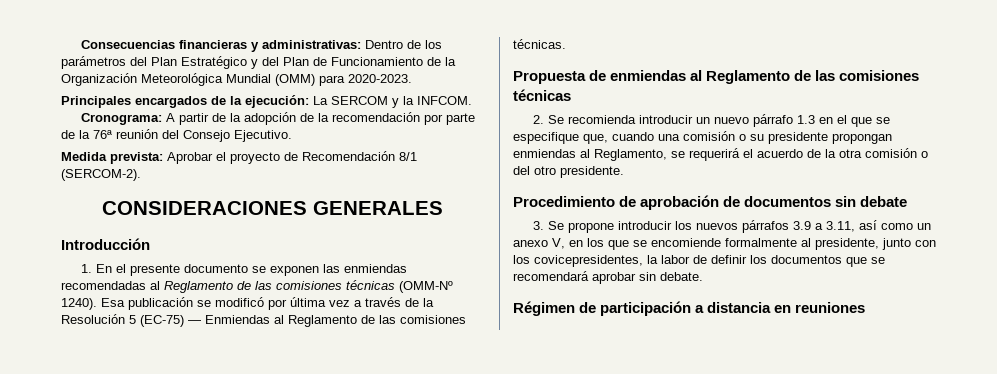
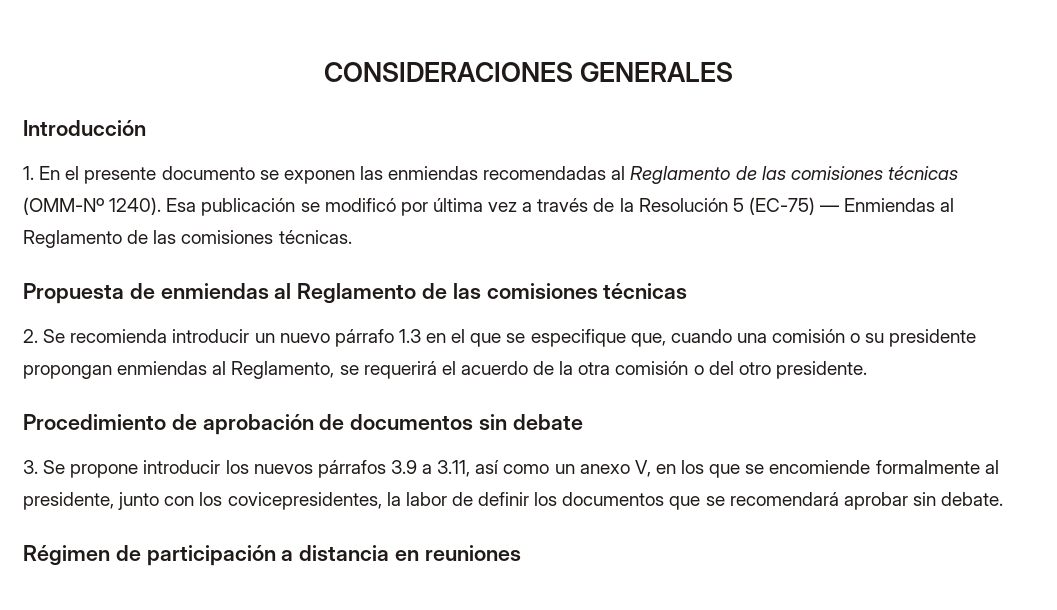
[81,40,443,52] [61,56,456,69] [61,73,412,86] [61,95,472,108] [81,112,476,125] [61,129,292,142] [61,151,417,164] [61,169,141,181] Consecuencias financieras y administrativas: Dentro de los parámetros del Plan Estratégico y del Plan de Funcionamiento de la Organización Meteorológica Mundial (OMM) para 2020-2023. // Principales encargados de la ejecución: La SERCOM y la INFCOM. // Cronograma: A partir de la adopción de la recomendación por parte de la 76ª reunión del Consejo Ejecutivo. // Medida prevista: Aprobar el proyecto de Recomendación 8/1 (SERCOM-2). // -> (323, 72) none

